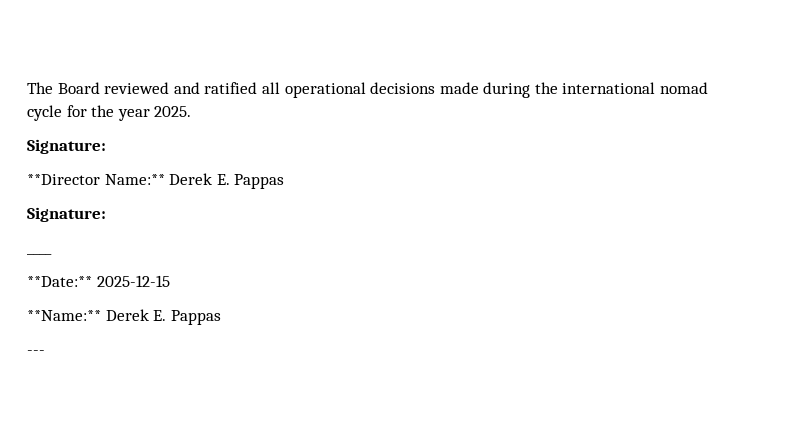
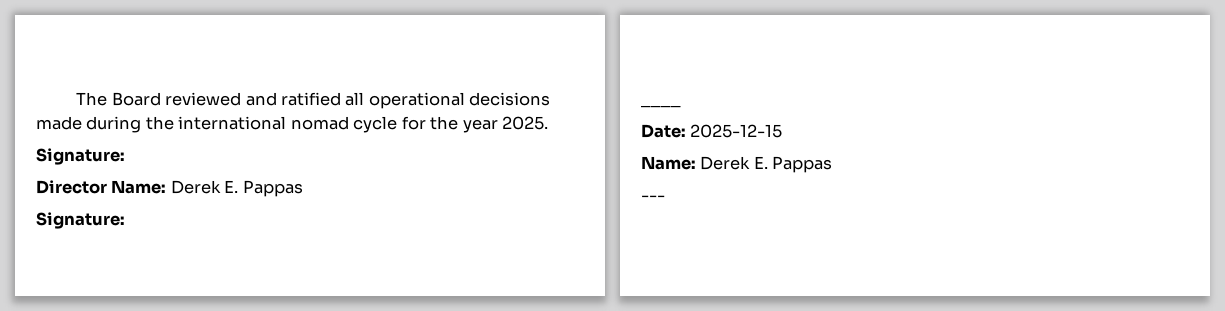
[27,174,165,185] **Director Name:** -> [36,180,167,194] Director Name:
[27,276,92,287] **Date:** -> [641,124,686,138] Date:
[27,310,101,321] **Name:** -> [641,156,696,170] Name:

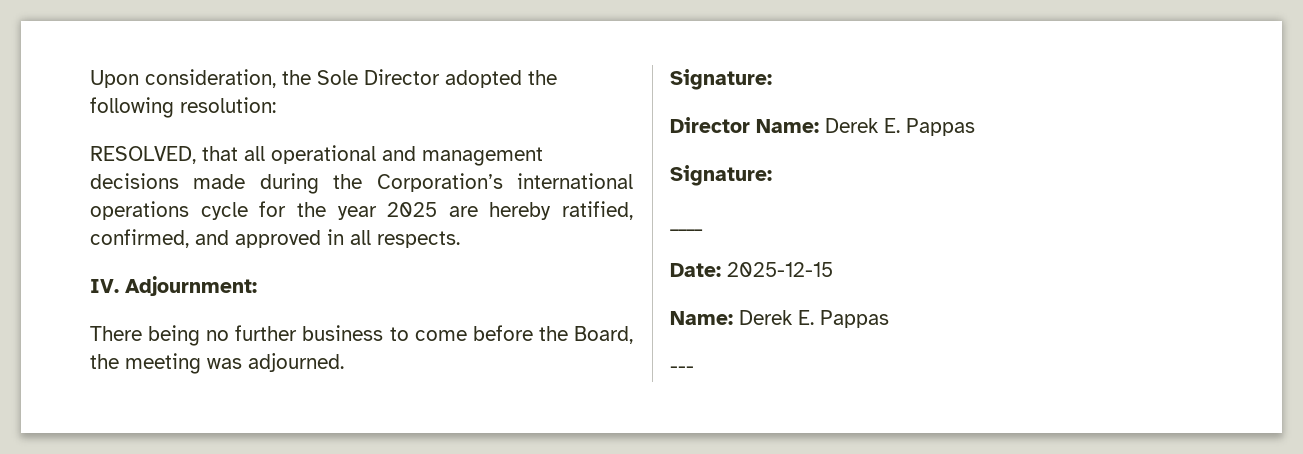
[76,92,465,109] The Board reviewed and ratified all operational -> [90,69,557,88] [90,97,276,118] [90,145,543,166] Upon consideration, the Sole Director adopted the following resolution: // RESOLVED, that all operational and management
[178,116,349,130] international nomad -> [376,173,633,192] [90,201,189,220] Corporation’s international operations
[502,116,549,130] 2025. -> [387,201,633,220] [90,229,460,248] [90,276,257,296] [90,325,633,346] [90,353,344,374] 2025 are hereby ratified, confirmed, and approved in all respects. // IV. Adjournment: // There being no further business to come before the Board, the meeting was adjourned.

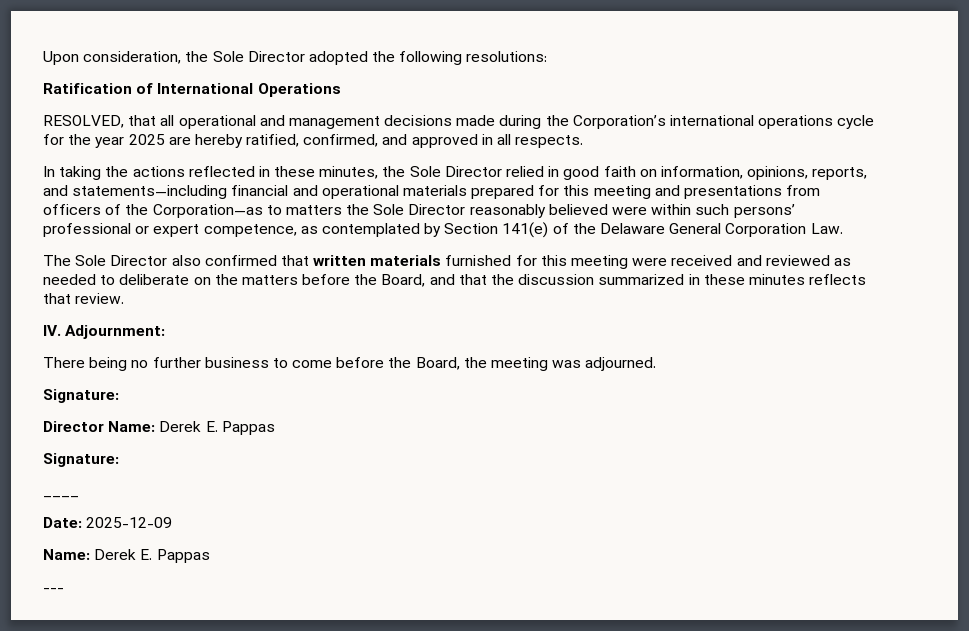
[180,97,276,113] resolution: -> [466,51,548,62] [43,83,341,97] resolutions: // Ratification of International Operations
(460, 239) none -> [43,166,868,180] [43,185,821,199] [43,204,795,218] [43,222,843,238] [43,255,851,269] [43,274,867,287] [43,293,125,304] // In taking the actions reflected in these minutes, the Sole Director relied in good faith on information, opinions, reports, and statements—including financial and operational materials prepared for this meeting and presentations from officers of the Corporation—as to matters the Sole Director reasonably believed were within such persons’ professional or expert competence, as contemplated by Section 141(e) of the Delaware General Corporation Law. // The Sole Director also confirmed that written materials furnished for this meeting were received and reviewed as needed to deliberate on the matters before the Board, and that the discussion summarized in these minutes reflects that review.
[727,262,833,277] 2025-12-15 -> [86,517,173,528] 2025-12-09

